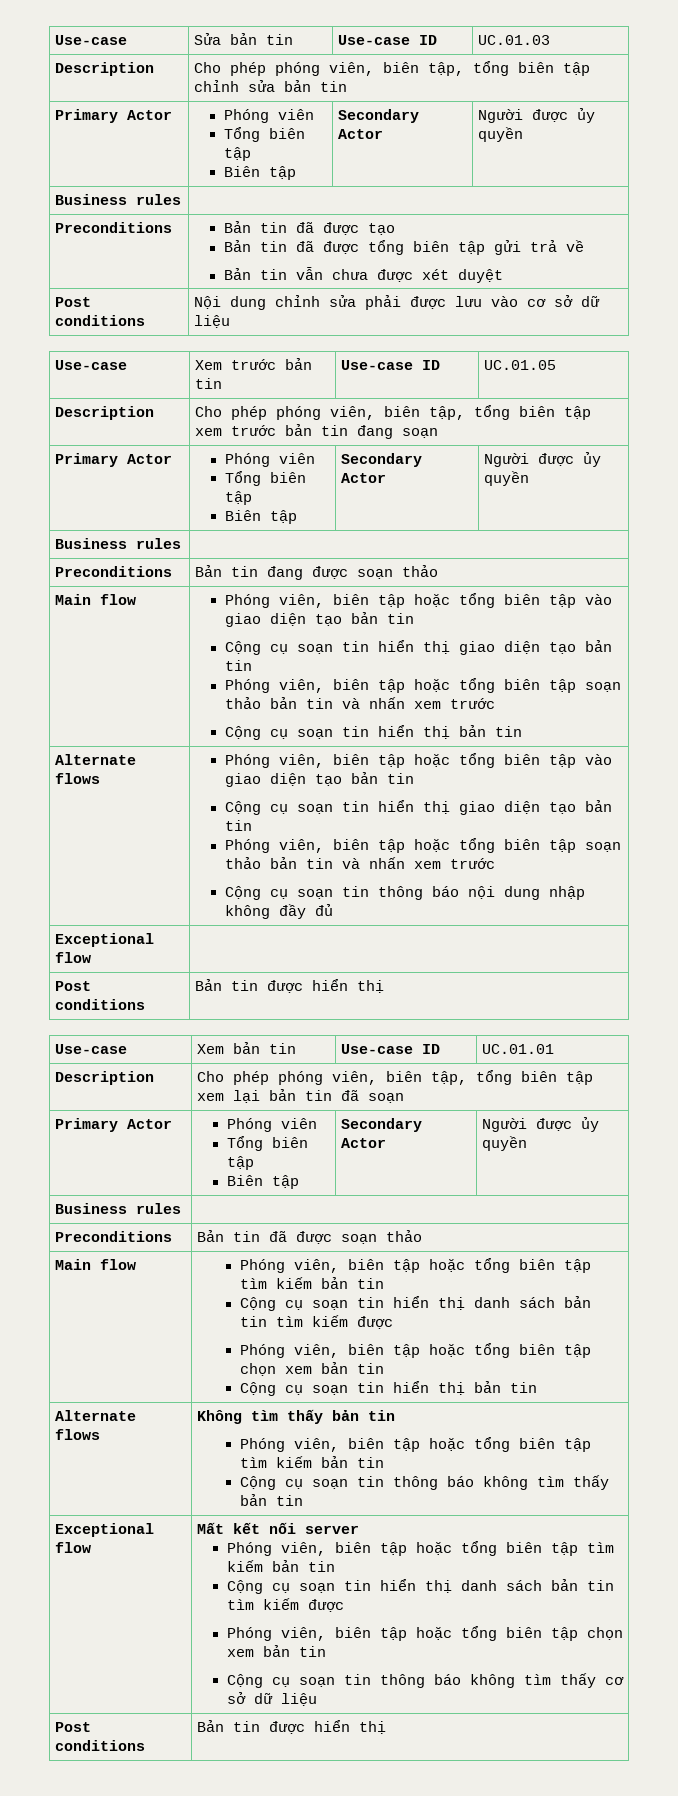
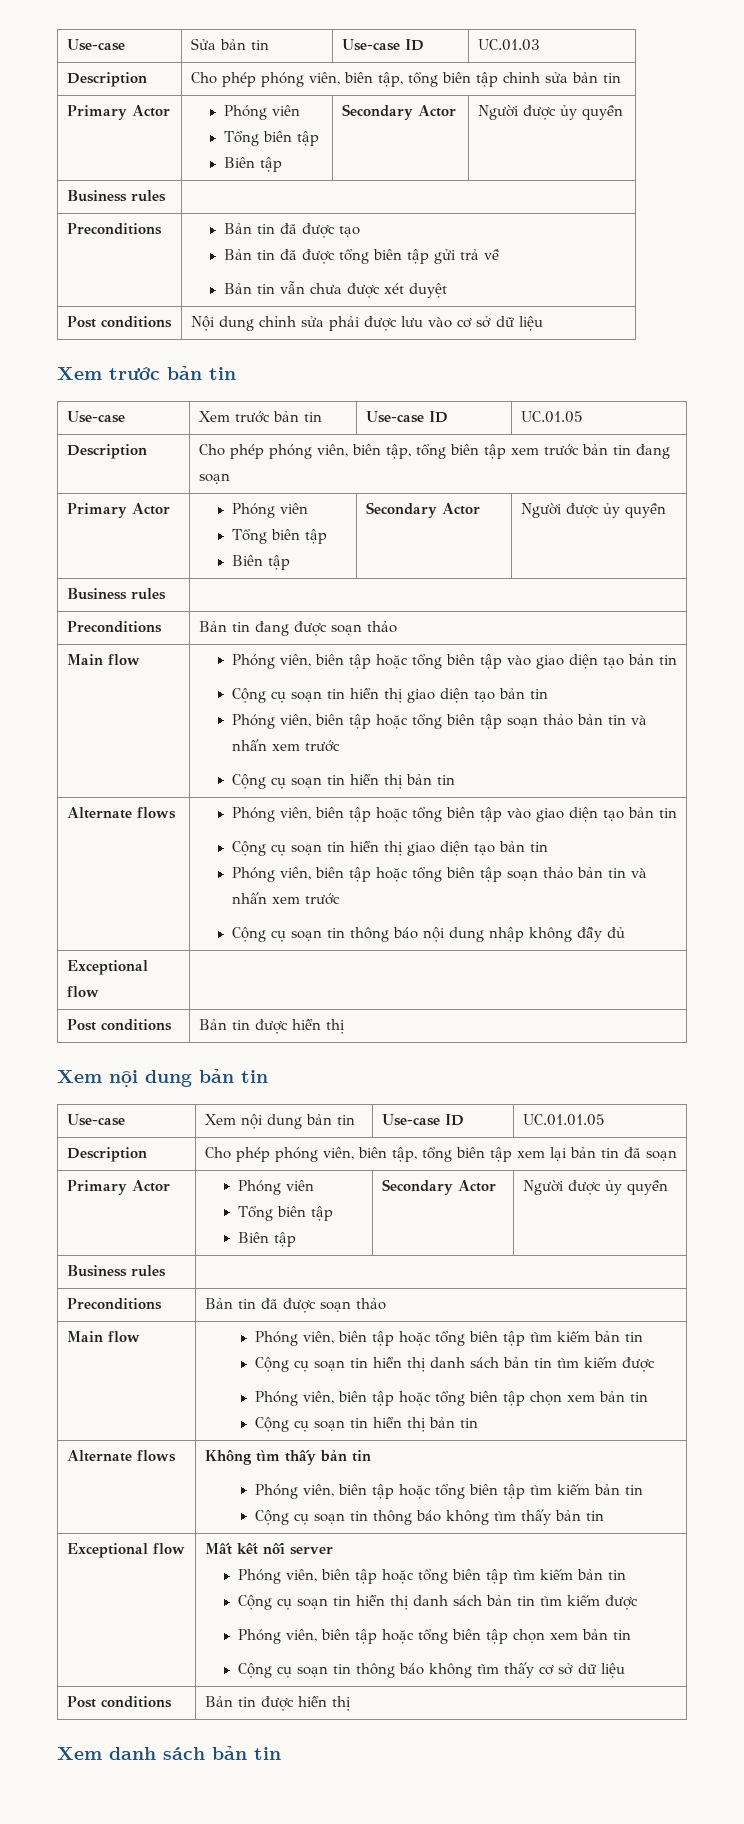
(231, 321) none -> [57,366,236,380] // Xem trước bản tin
[55,1044,128,1054] [197,1042,297,1054] [341,1044,441,1054] [482,1044,555,1054] // Use-case | Xem bản tin | Use-case ID | UC.01.01 -> [57,1069,268,1087] [66,1114,125,1126] [204,1114,355,1129] [381,1114,464,1126] [522,1114,605,1126] // Xem nội dung bản tin // Use-case | Xem nội dung bản tin | Use-case ID | UC.01.01.05
(387, 1727) none -> [57,1746,281,1760] // Xem danh sách bản tin

